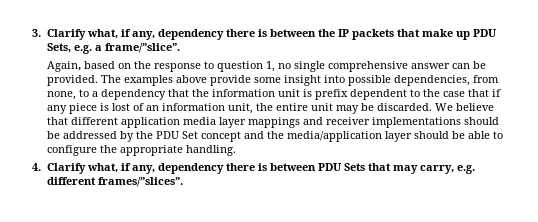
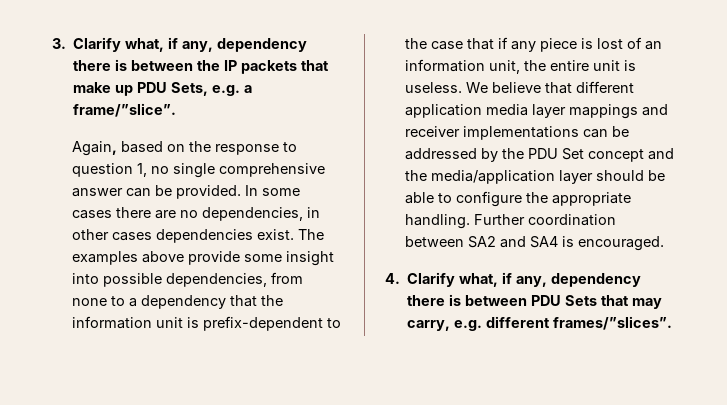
(98, 80) none -> [245,185,301,196] [72,207,321,221] [72,229,295,243] In some cases there are no dependencies, in other cases dependencies exist.
[472,75,499,83] [46,91,76,100] from none, -> [271,272,304,284] [72,298,108,306] from none
[314,89,407,100] prefix dependent -> [203,316,324,331] prefix-dependent
[335,103,432,114] may be discarded. -> [624,60,637,71] [405,82,463,93] is useless.
[463,117,499,125] should -> [583,129,609,138] can
(236, 150) none -> [474,214,617,226] [405,236,665,251] Further coordination between SA2 and SA4 is encouraged.

